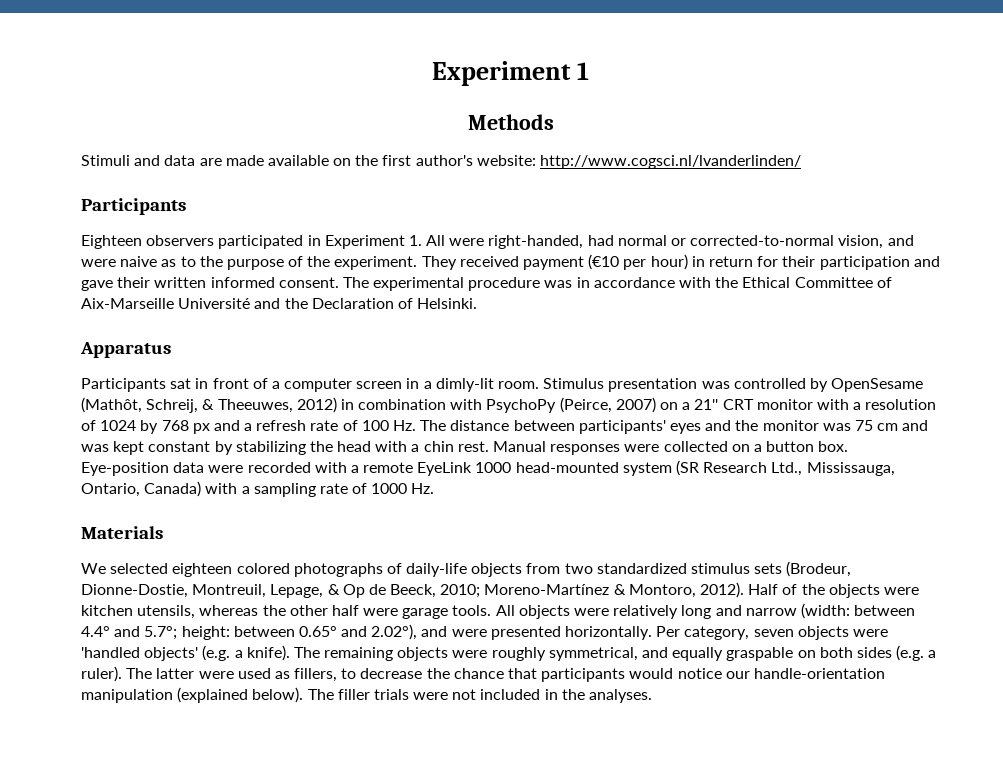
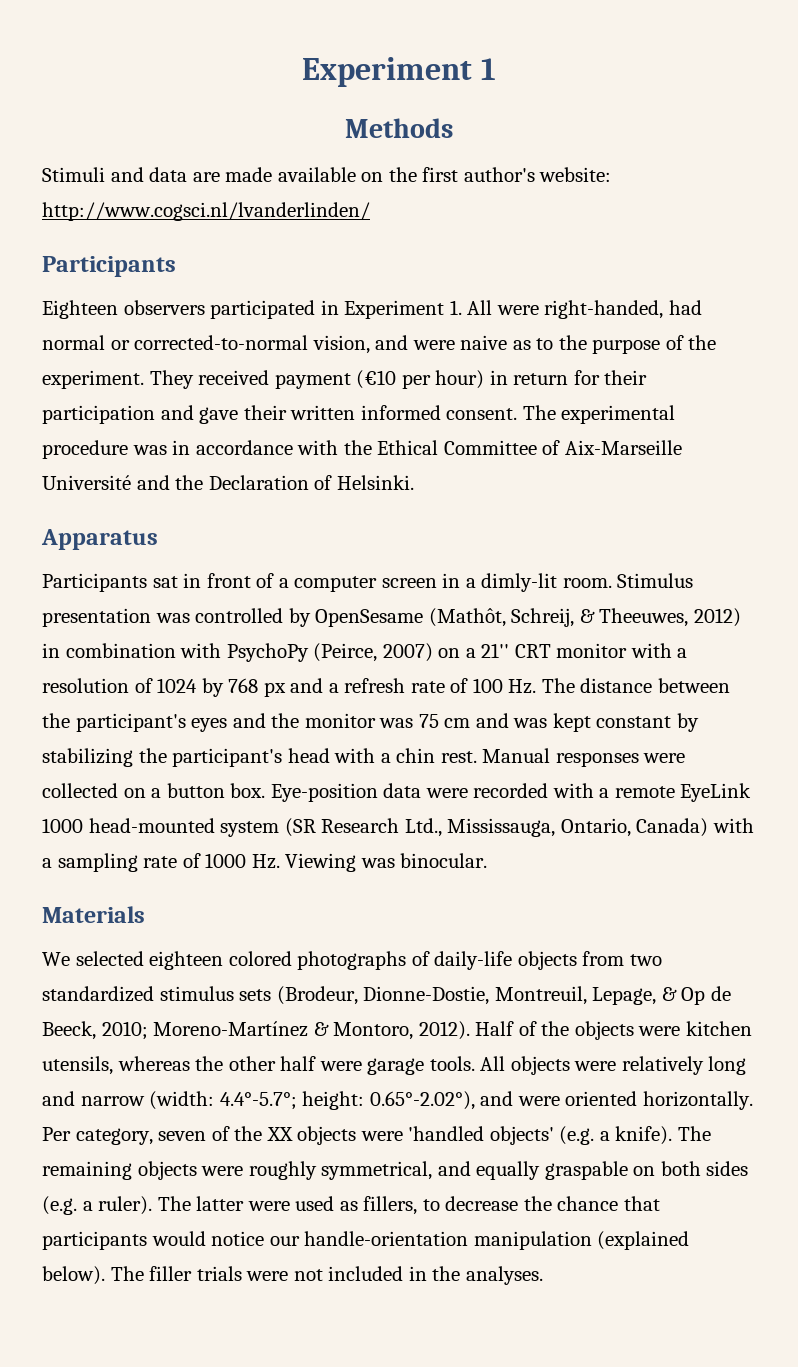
[578,420,666,434] participants' -> [42,713,186,732] the participant's
(333, 446) none -> [172,748,283,767] participant's
(435, 488) none -> [285,853,488,872] Viewing was binocular.
[854,605,916,616] [81,624,561,640] between 4.4° and 5.7°; height: between 0.65° and 2.02°), and were presented -> [219,1091,638,1110] 4.4°-5.7°; height: 0.65°-2.02°), and were oriented
(794, 633) none -> [211,1126,293,1141] of the XX

